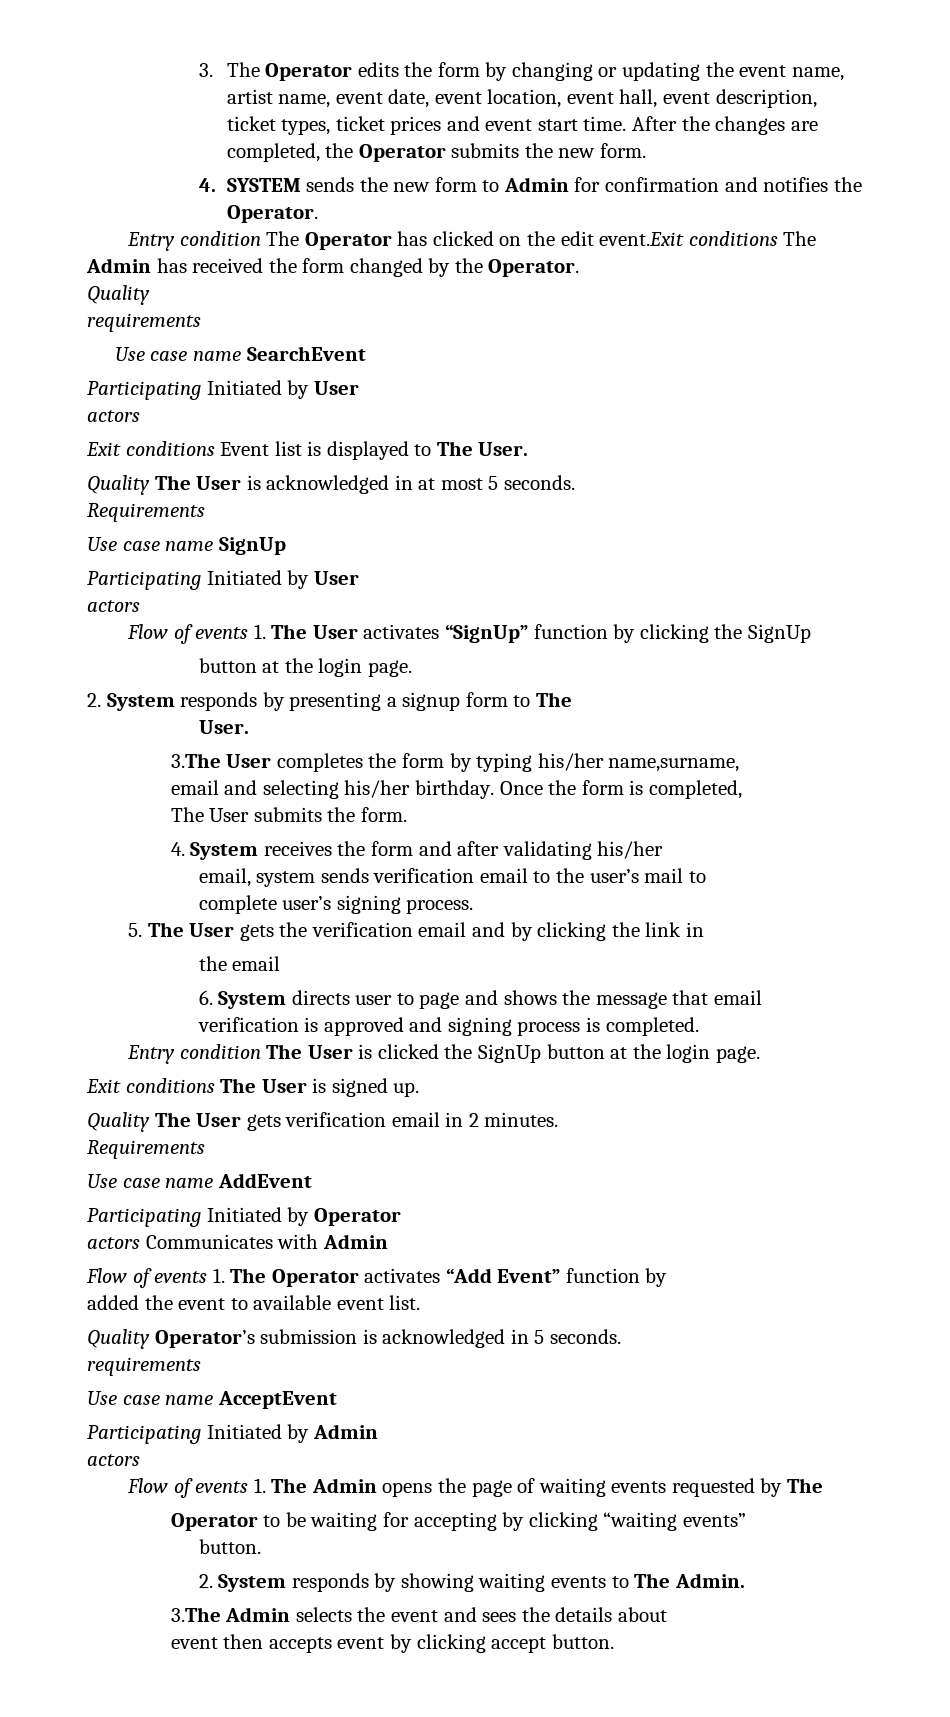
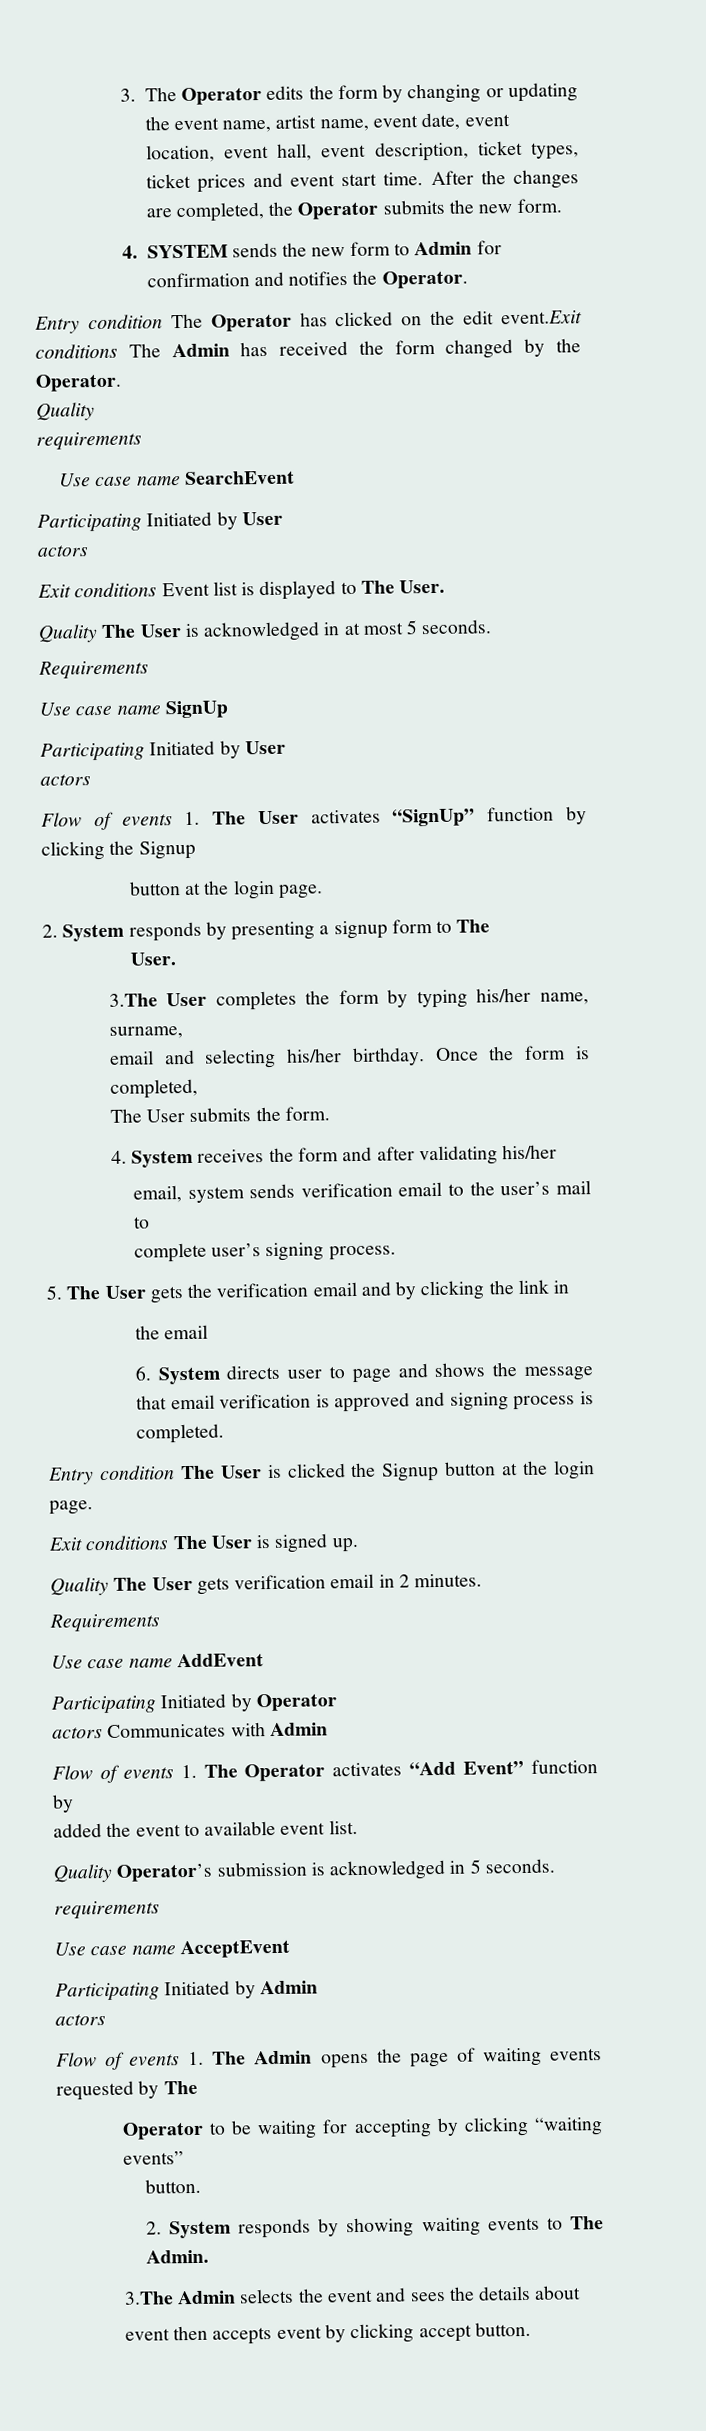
[747,624,811,643] SignUp -> [138,840,196,860] Signup
[608,758,740,772] name,surname, -> [540,992,589,1005] [108,1026,183,1039] name, surname,
[477,1044,541,1063] SignUp -> [381,1462,440,1482] Signup

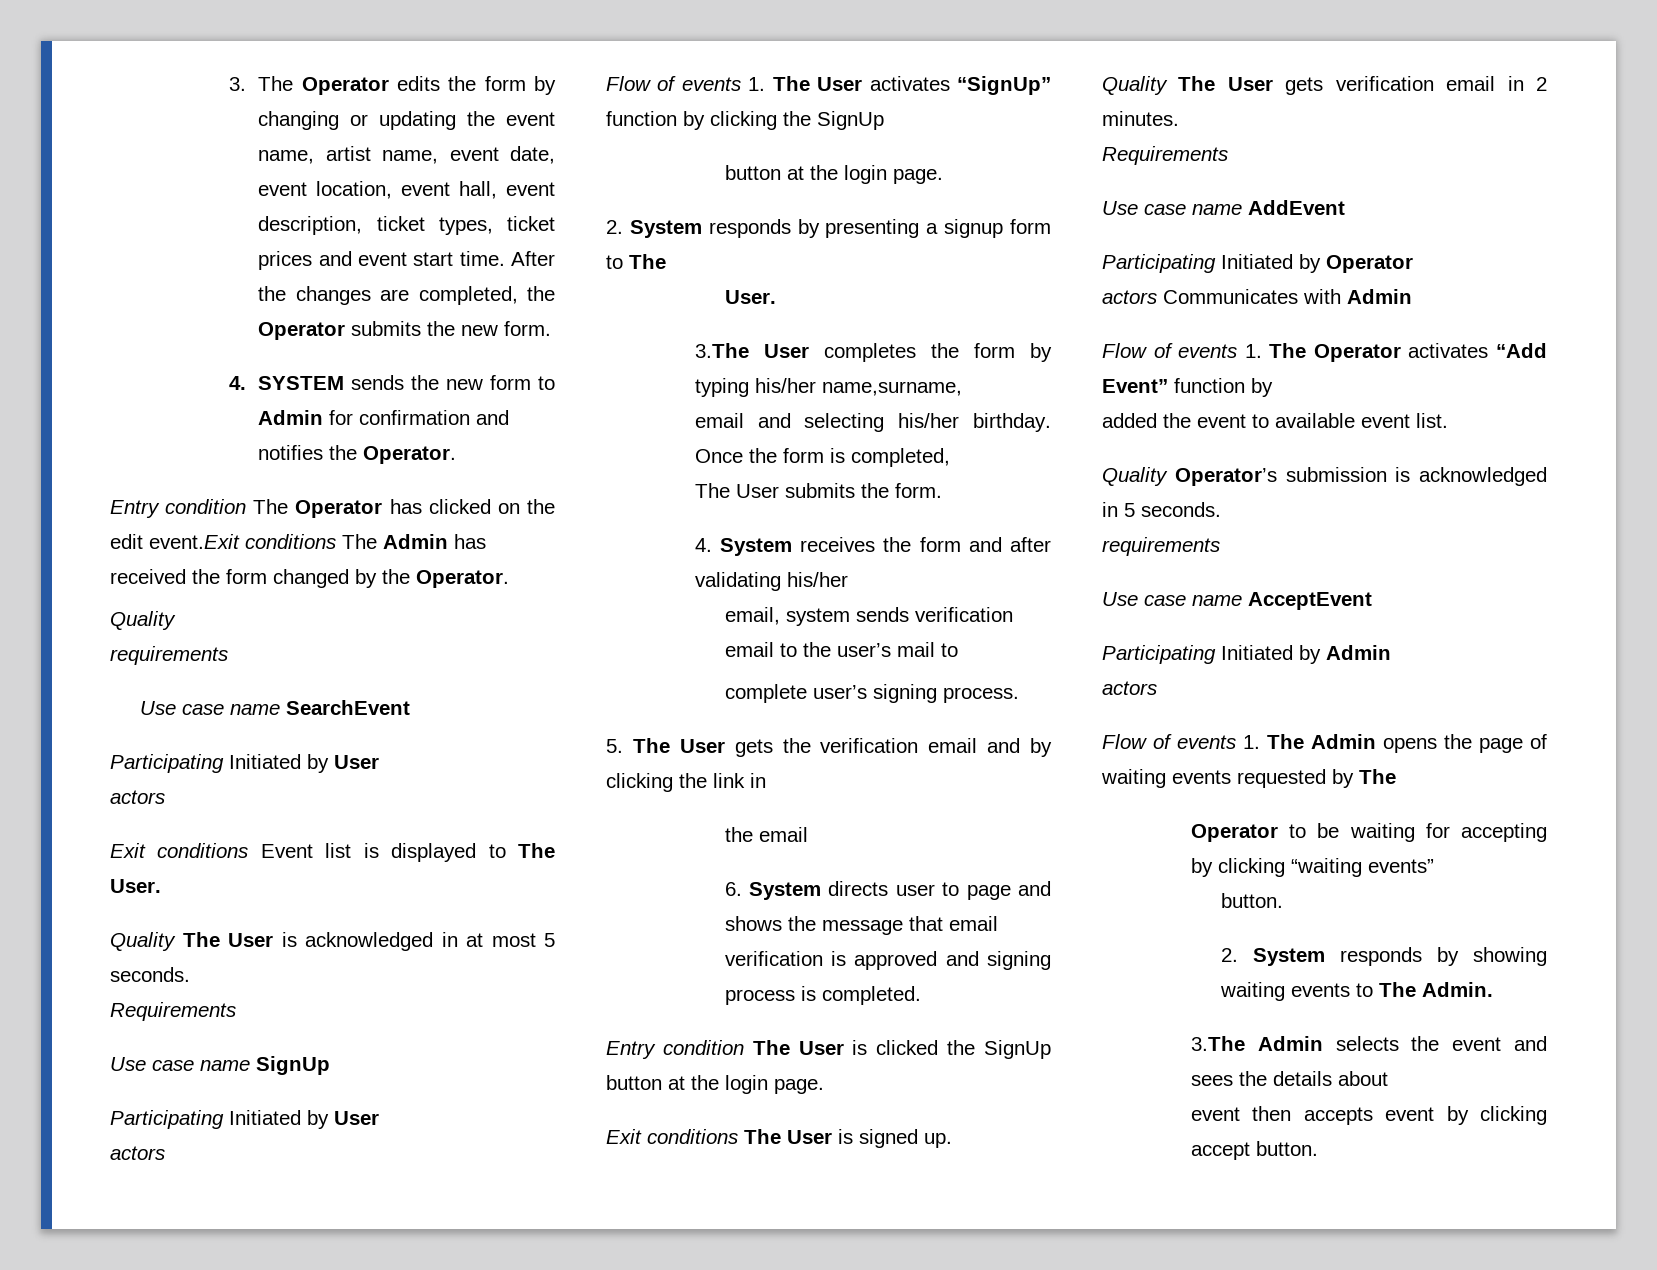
[138,840,196,860] Signup -> [817,111,884,130] SignUp
[540,992,589,1005] [108,1026,183,1039] name, surname, -> [821,381,962,396] name,surname,
[381,1462,440,1482] Signup -> [984,1040,1051,1059] SignUp

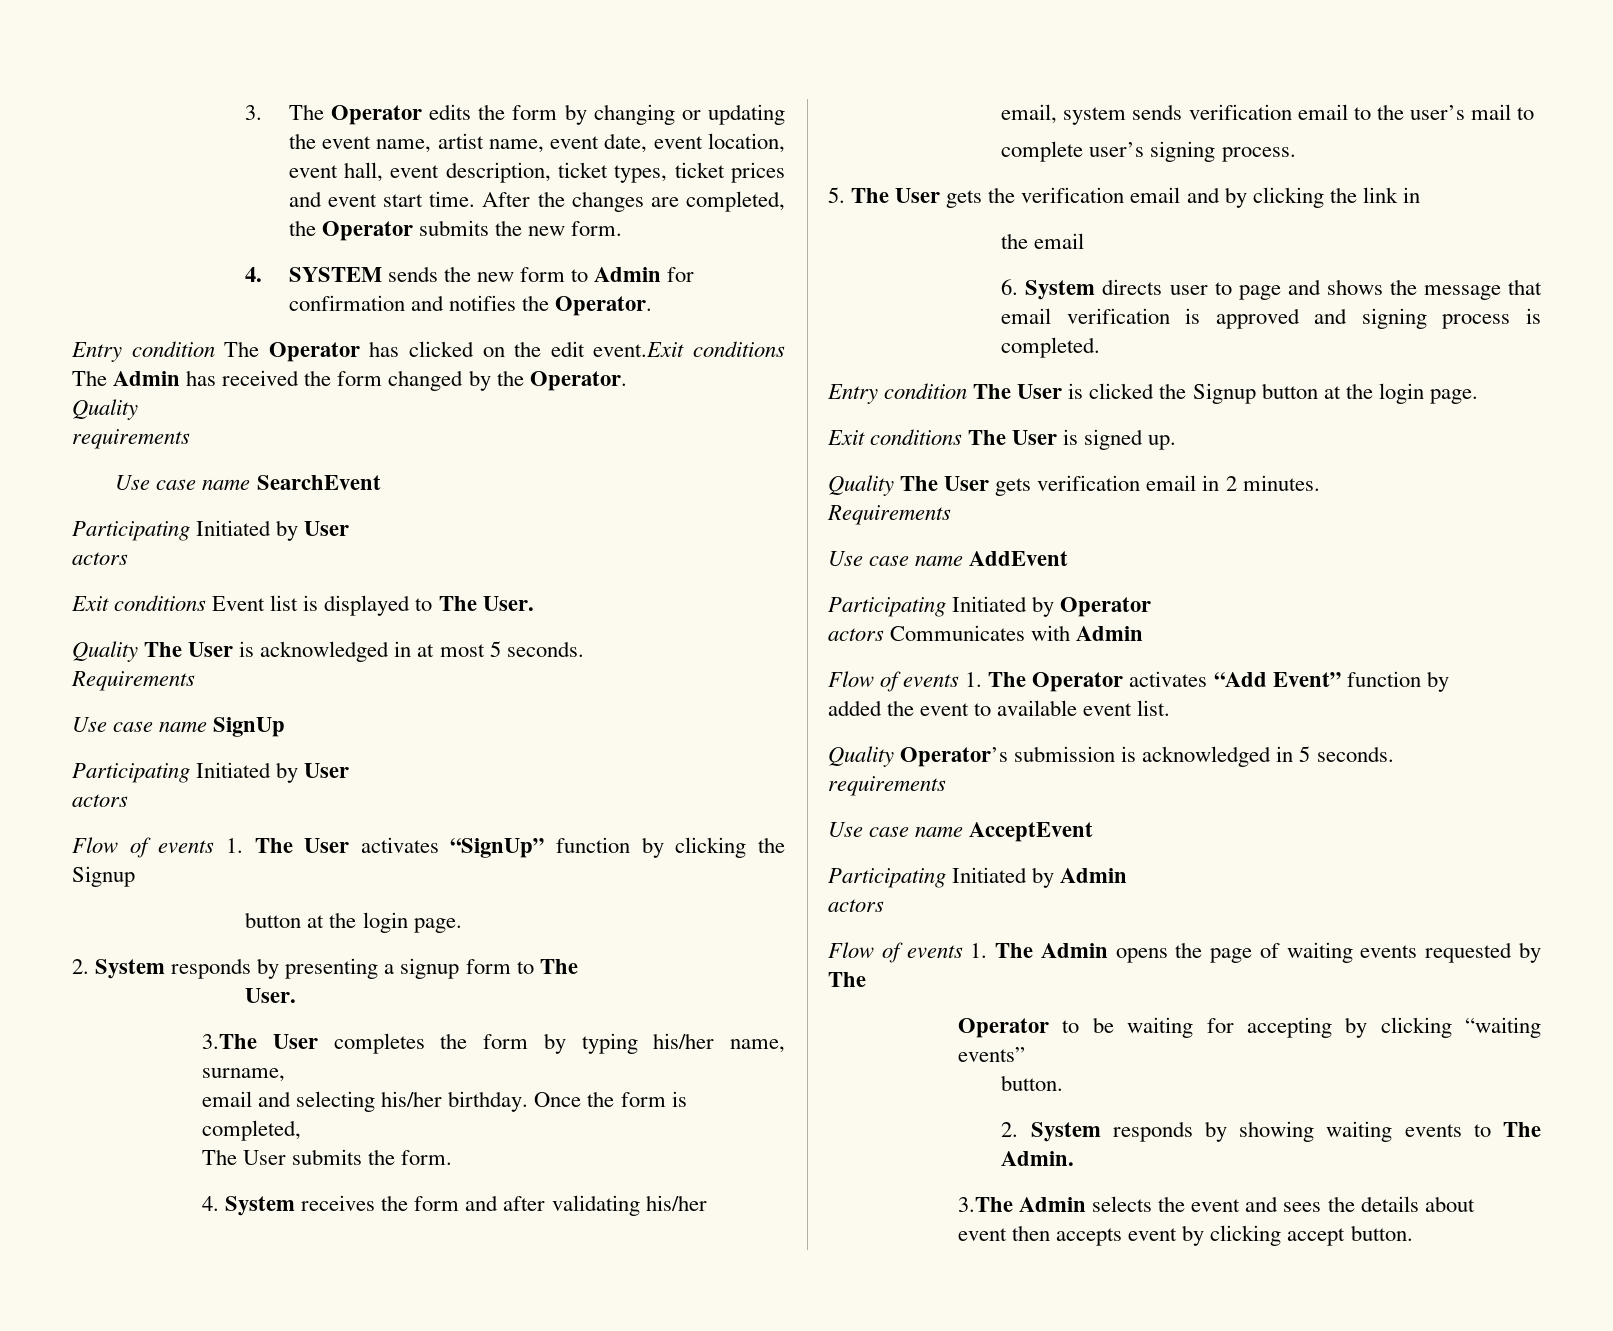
[817,111,884,130] SignUp -> [72,866,135,887] Signup
[821,381,962,396] name,surname, -> [729,1039,785,1053] [202,1068,286,1082] name, surname,
[984,1040,1051,1059] SignUp -> [1192,383,1256,404] Signup

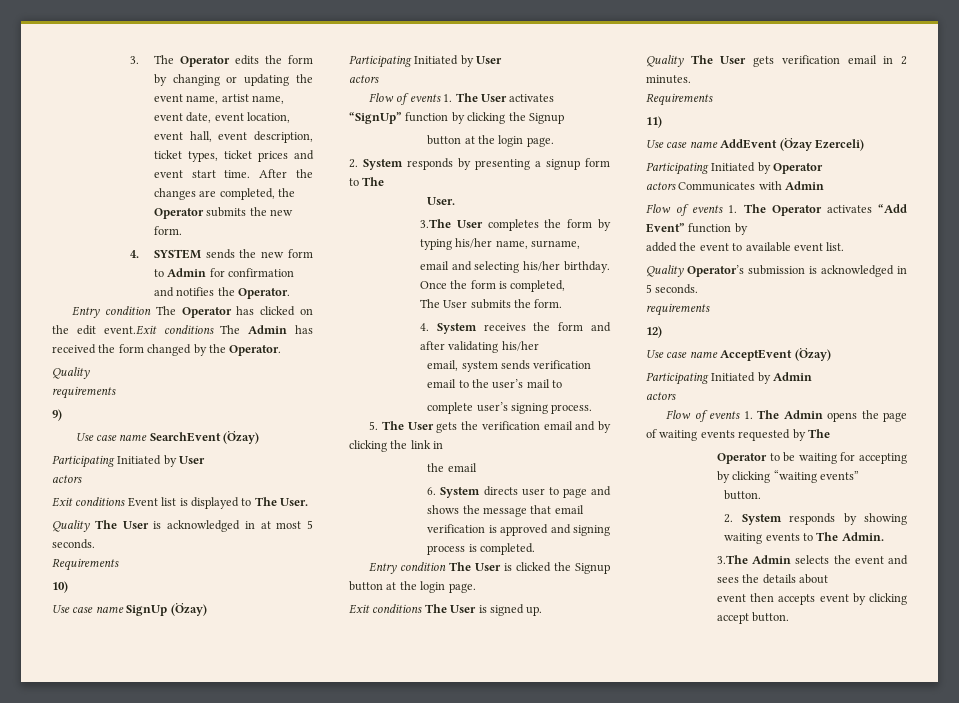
(190, 439) none -> [52,409,62,421] // 9)
(381, 482) none -> [223,431,260,444] (Özay)
(195, 681) none -> [52,581,68,593] // 10)
(286, 727) none -> [170,603,207,616] (Özay)
(951, 515) none -> [646,116,662,128] // 11)
(1069, 558) none -> [779,138,864,151] (Özay Ezerceli)
(946, 786) none -> [646,326,662,338] // 12)
(1094, 832) none -> [794,348,831,361] (Özay)

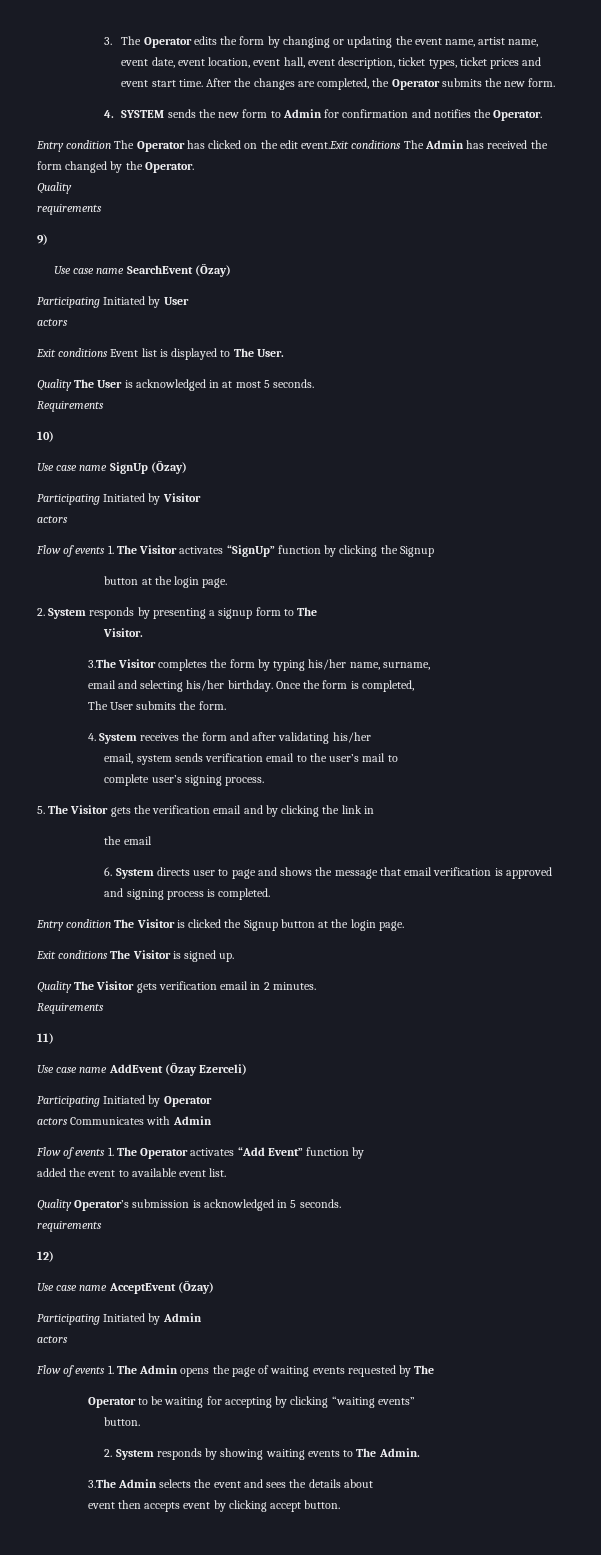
[476,56,503,64] [349,75,379,83] [369,93,507,105] User // actors // Flow of events 1. The User -> [162,493,201,502] [37,515,68,523] [36,545,178,557] Visitor // actors // Flow of events 1. The Visitor
[427,197,456,205] [419,219,483,228] User. // 3.The User -> [103,628,144,637] [87,659,156,668] Visitor. // 3.The Visitor
[407,422,434,430] User -> [70,805,109,814] Visitor
[475,563,502,571] User -> [136,919,175,928] Visitor
[450,605,477,613] User -> [132,950,171,959] Visitor
[720,56,747,64] User -> [96,981,135,990] Visitor

